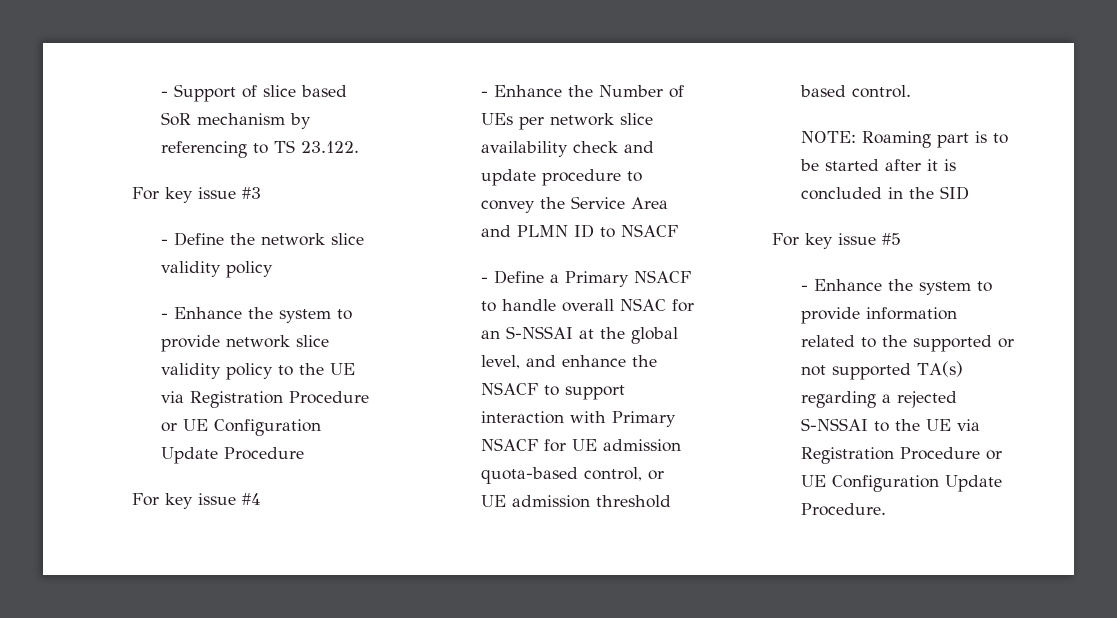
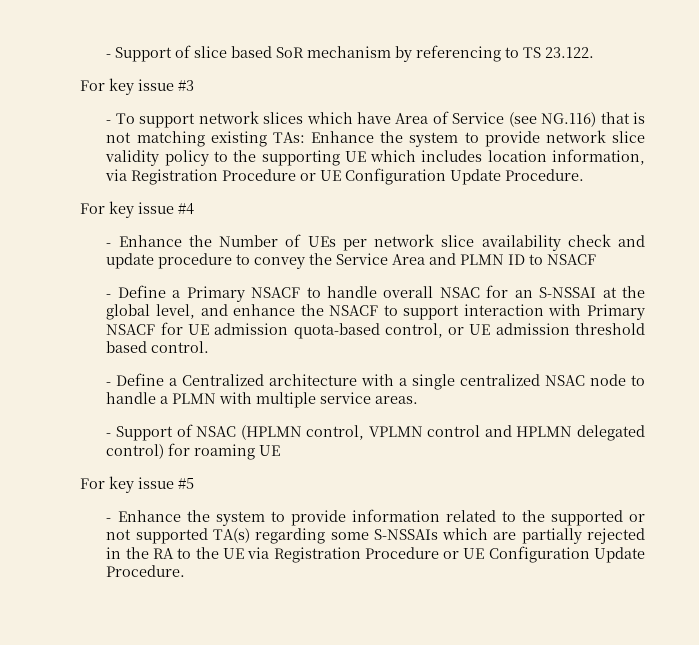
[173,232,364,246] [160,261,273,278] [160,313,168,319] Define the network slice validity policy // - -> [115,111,646,128] [106,131,305,147] To support network slices which have Area of Service (see NG.116) that is not matching existing TAs:
[329,363,355,375] [160,391,369,408] [160,419,321,436] [160,447,304,464] UE via Registration Procedure or UE Configuration Update Procedure -> [261,149,646,166] [105,168,585,185] supporting UE which includes location information, via Registration Procedure or UE Configuration Update Procedure.
[800,131,1008,148] [799,159,956,171] [800,186,969,200] NOTE: Roaming part is to be started after it is concluded in the SID -> [106,373,646,390] [106,392,419,408] [106,424,645,441] [106,443,281,460] - Define a Centralized architecture with a single centralized NSAC node to handle a PLMN with multiple service areas. // - Support of NSAC (HPLMN control, VPLMN control and HPLMN delegated control) for roaming UE
[881,391,957,408] [800,418,868,431] a rejected S-NSSAI -> [330,528,646,544] [106,547,175,559] some S-NSSAIs which are partially rejected in the RA

